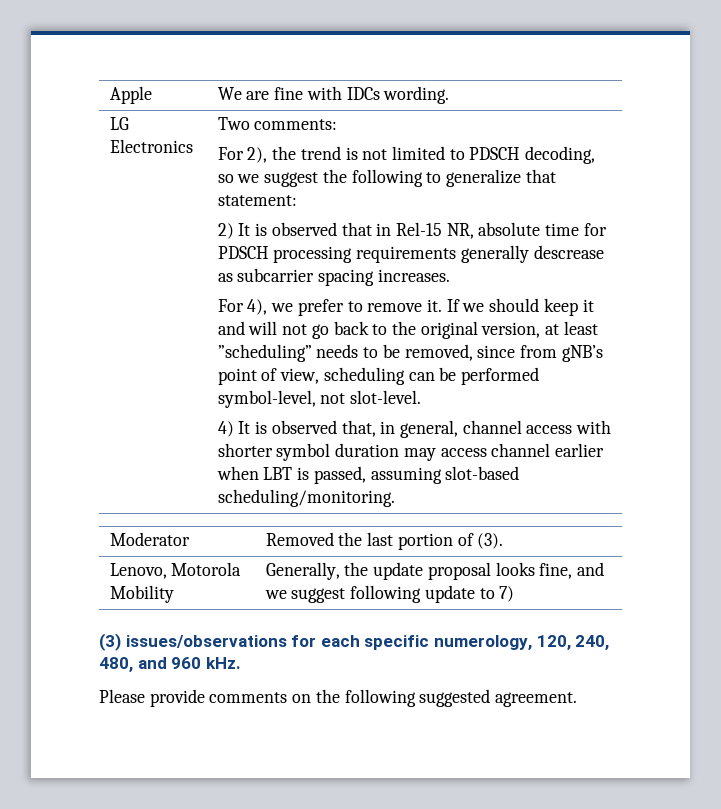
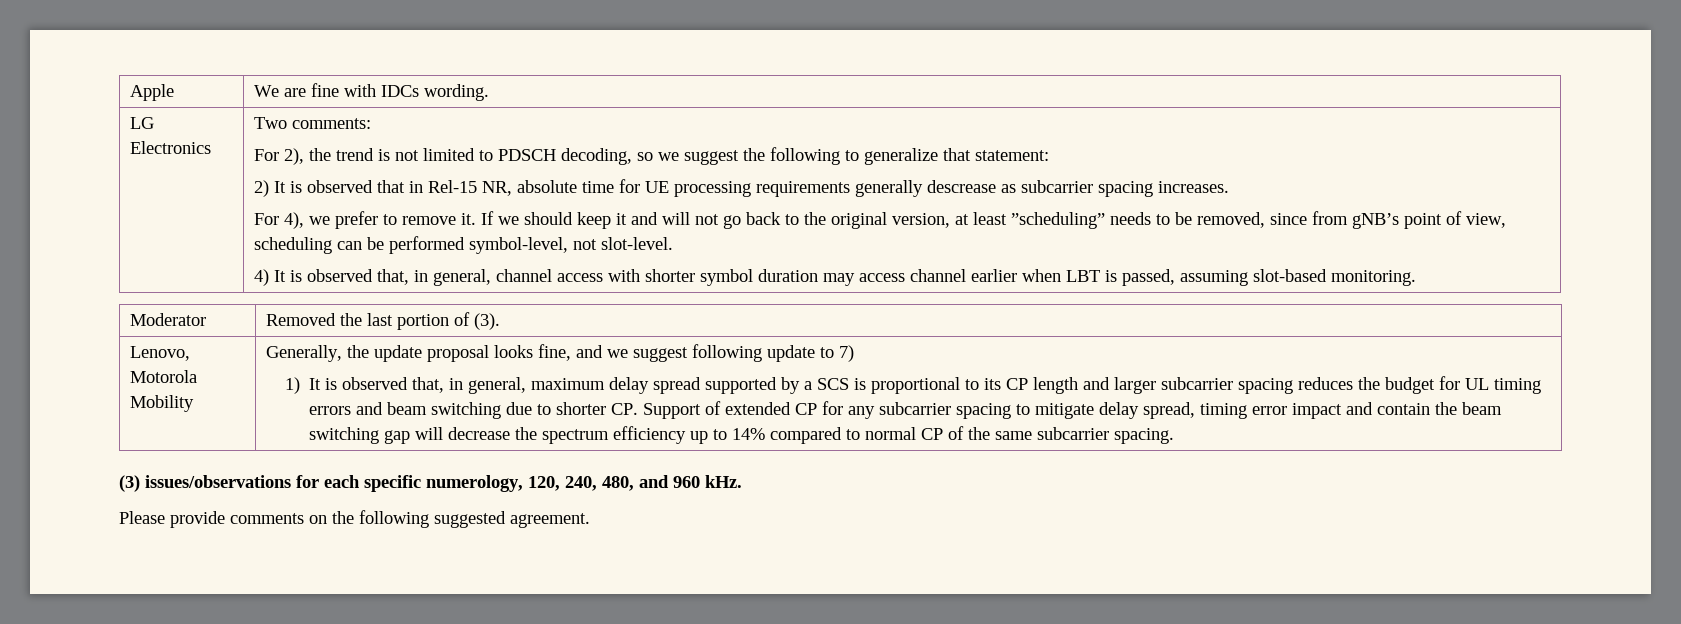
[217,246,269,259] PDSCH -> [644,181,669,193] UE
[217,489,395,507] scheduling/monitoring. -> [1330,270,1416,286] monitoring.
(515, 594) none -> [285,376,1542,394] [309,401,1503,419] [309,426,1175,444] // 1) It is observed that, in general, maximum delay spread supported by a SCS is proportional to its CP length and larger subcarrier spacing reduces the budget for UL timing errors and beam switching due to shorter CP. Support of extended CP for any subcarrier spacing to mitigate delay spread, timing error impact and contain the beam switching gap will decrease the spectrum efficiency up to 14% compared to normal CP of the same subcarrier spacing.

